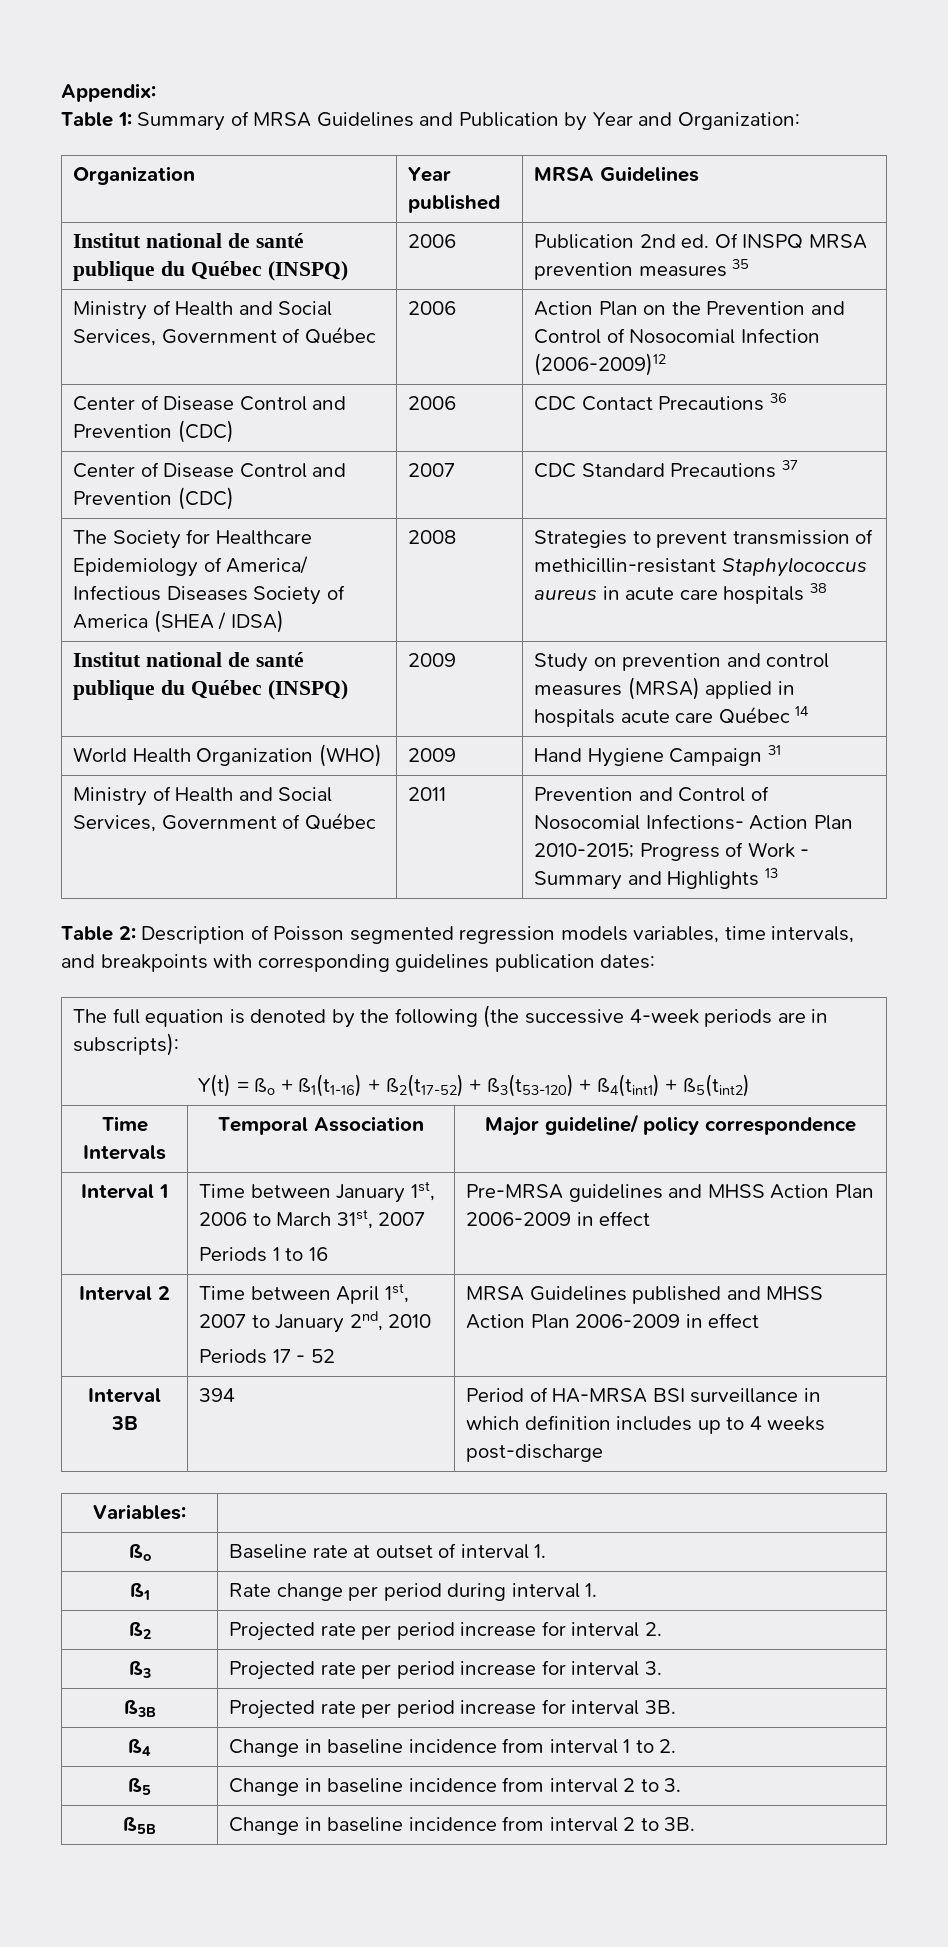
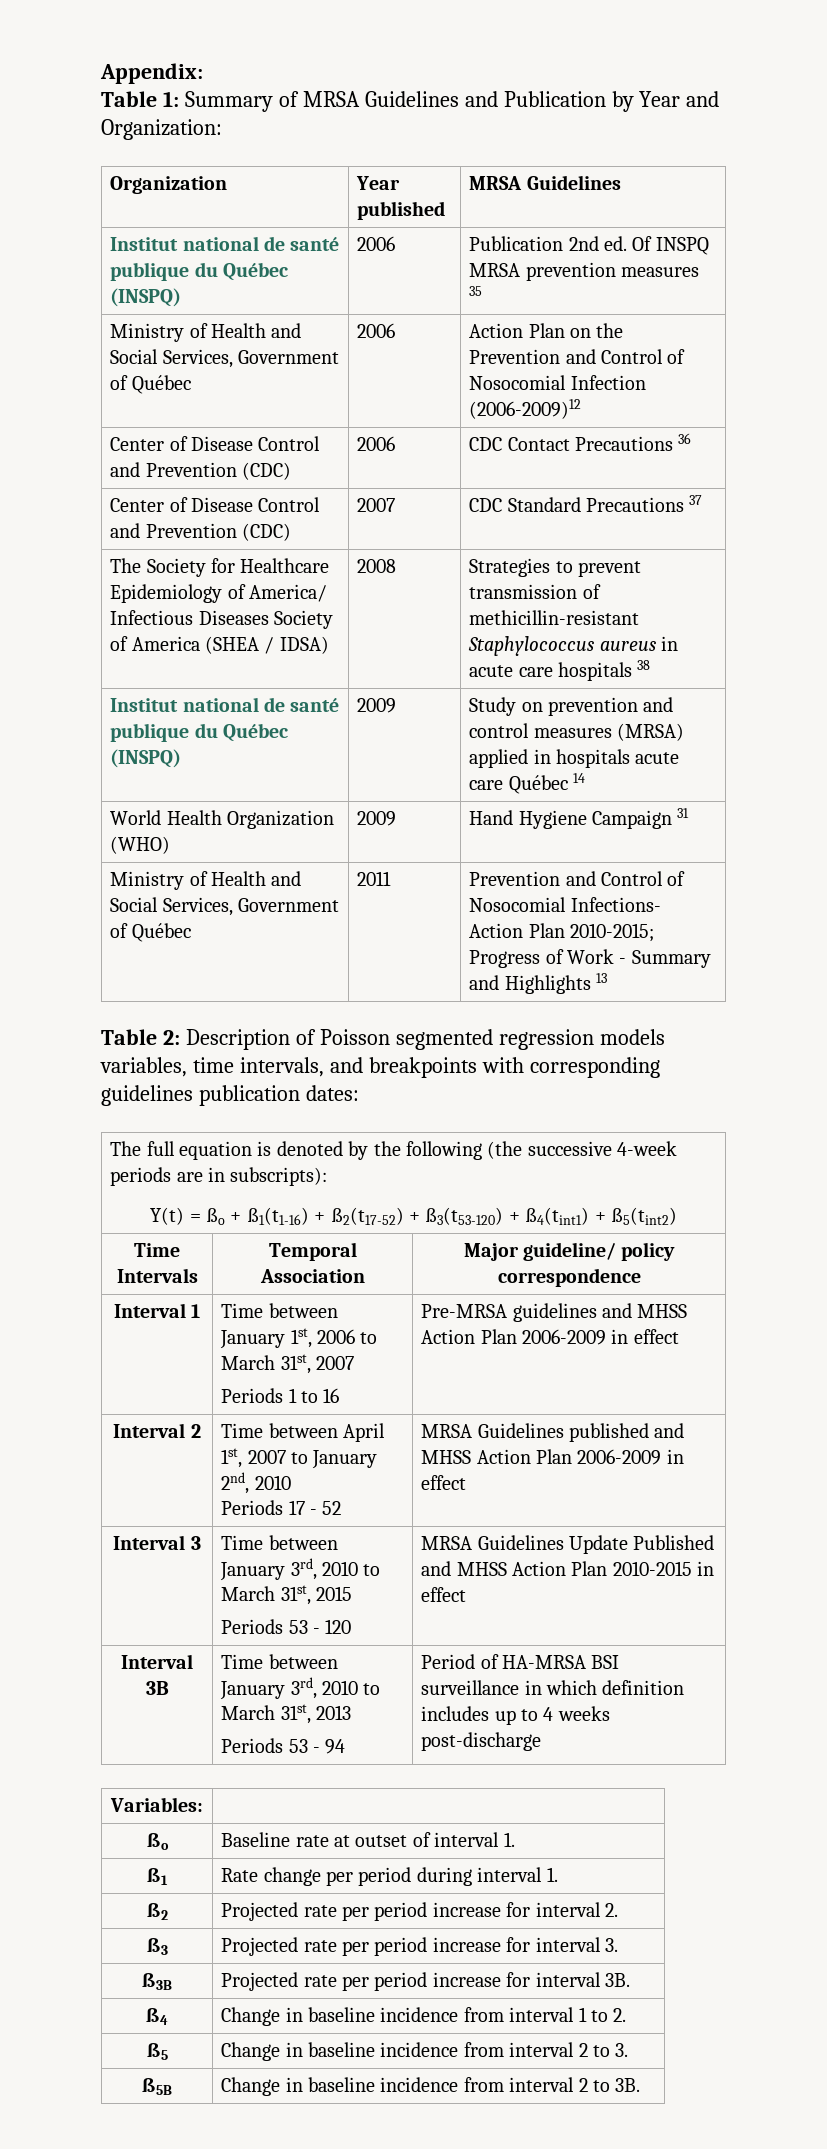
[110,1416,138,1430] [199,1388,236,1402] 3B | 394 -> [190,1536,201,1550] [221,1535,338,1550] [220,1558,381,1581] [221,1585,353,1605] [221,1619,352,1634] [421,1535,715,1554] [421,1561,715,1576] [421,1587,467,1602] [121,1654,193,1669] [145,1681,169,1695] [221,1654,338,1669] [220,1677,381,1700] [221,1704,352,1724] [221,1738,346,1754] 3 | Time between January 3rd, 2010 to March 31st, 2015 // Periods 53 - 120 | MRSA Guidelines Update Published and MHSS Action Plan 2010-2015 in effect // Interval 3B | Time between January 3rd, 2010 to March 31st, 2013 // Periods 53 - 94

